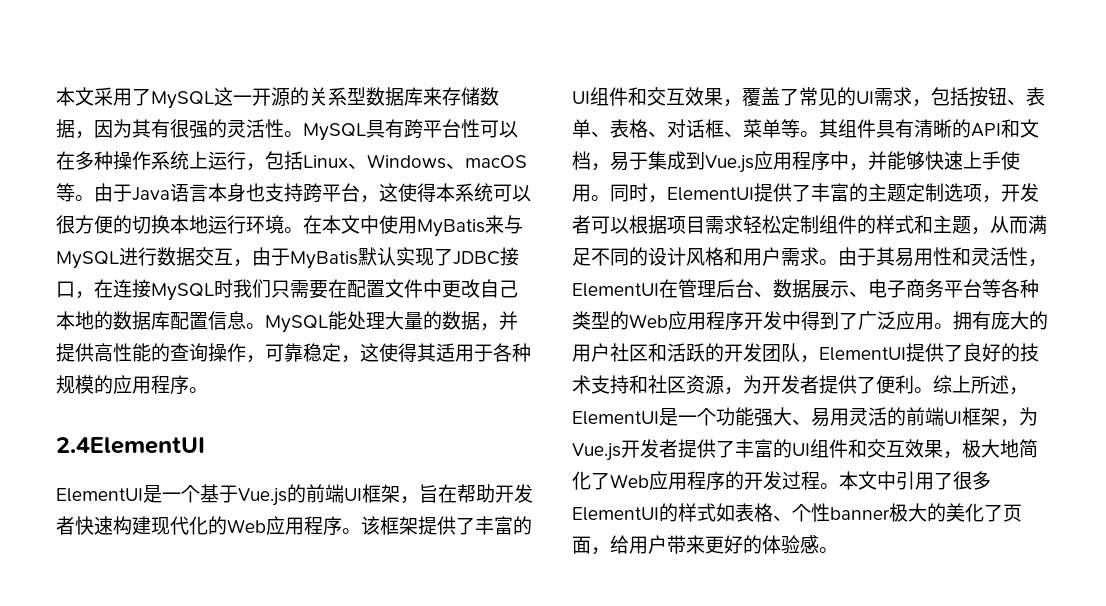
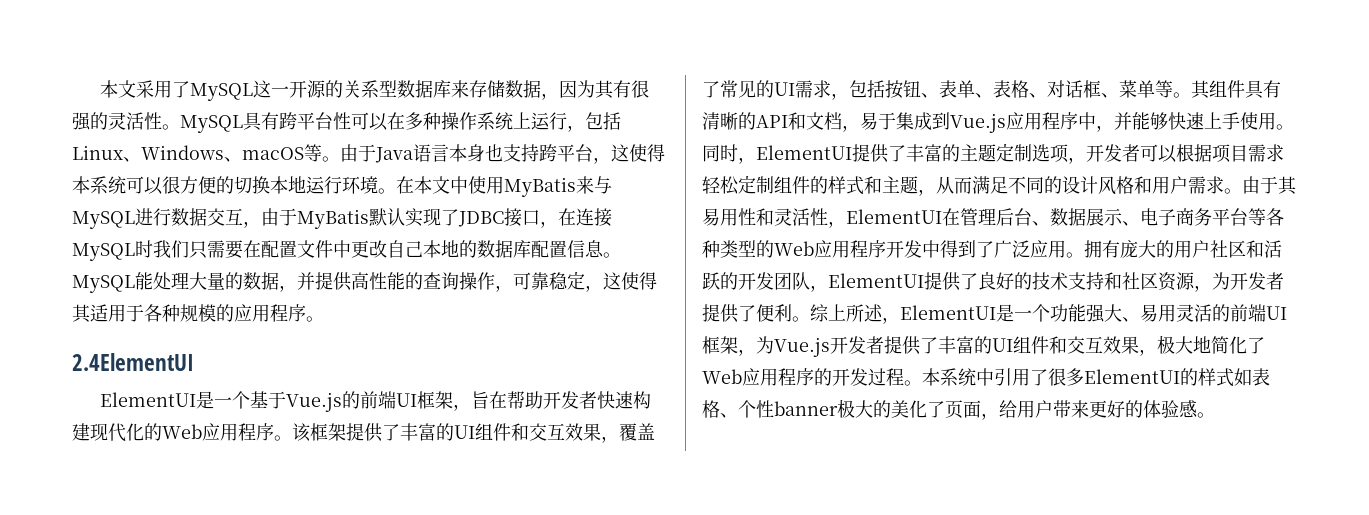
[858,471,877,490] 文 -> [940,368,976,386] 系统

